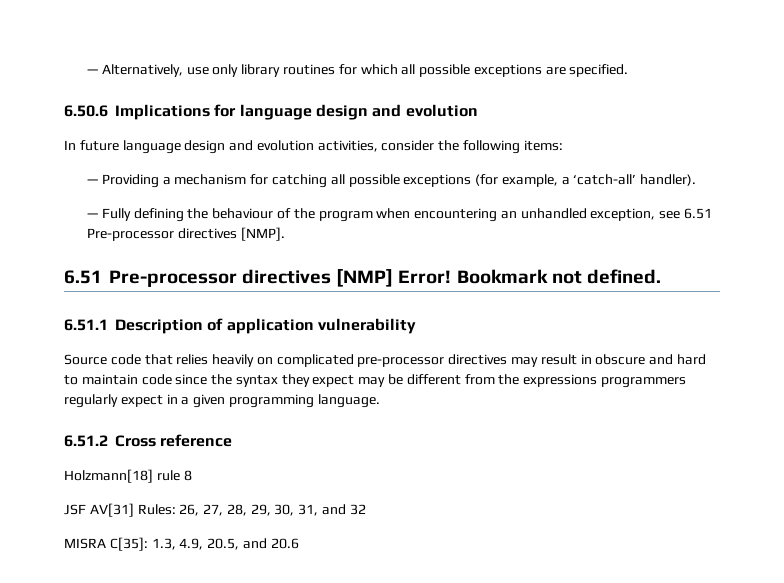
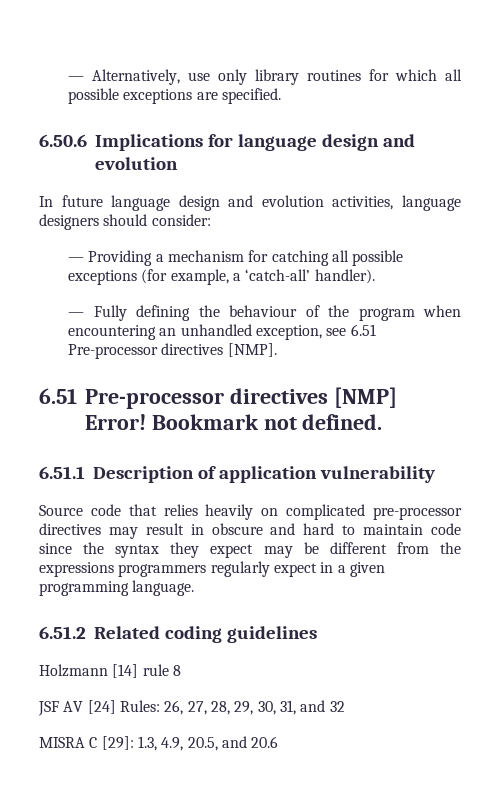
[381,140,563,154] consider the following items: -> [401,195,461,211] [39,214,211,230] language designers should consider:
[115,434,233,447] [64,469,153,483] Cross reference // Holzmann[18] -> [94,626,317,643] [39,664,139,678] Related coding guidelines // Holzmann [14]
[89,503,134,517] AV[31] -> [63,700,116,714] AV [24]
[109,537,148,551] C[35]: -> [89,736,134,750] C [29]:

